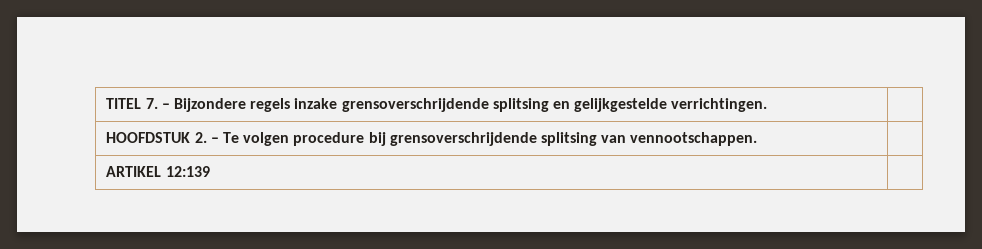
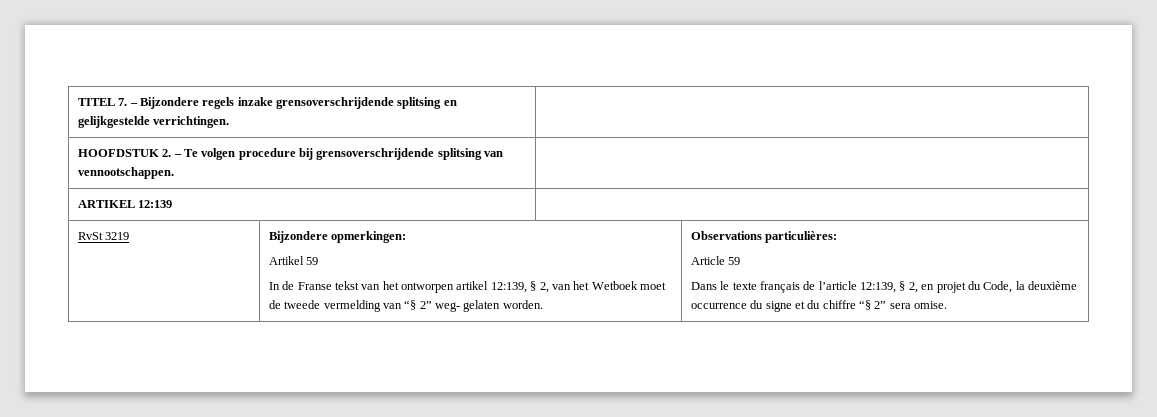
(210, 171) none -> [77,232,130,240] [268,231,407,243] [268,256,319,265] [268,281,667,293] [268,300,543,312] [690,231,838,243] [690,256,741,265] [690,281,1078,293] [690,300,948,312] // RvSt 3219 | Bijzondere opmerkingen: // Artikel 59 // In de Franse tekst van het ontworpen artikel 12:139, § 2, van het Wetboek moet de tweede vermelding van “§ 2” weg‐ gelaten worden. | Observations particulières: // Article 59 // Dans le texte français de l’article 12:139, § 2, en projet du Code, la deuxième occurrence du signe et du chiffre “§ 2” sera omise.

